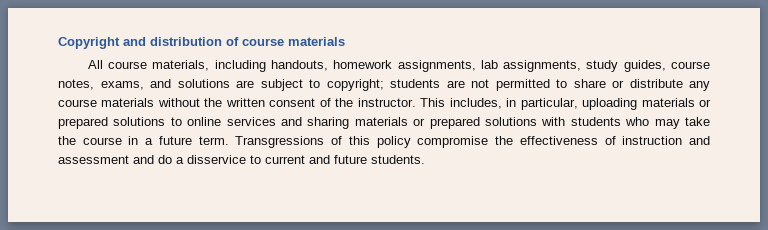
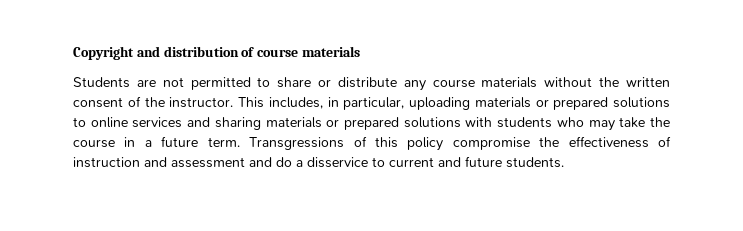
[87,60,710,72] [58,79,440,91] All course materials, including handouts, homework assignments, lab assignments, study guides, course notes, exams, and solutions are subject to copyright; students -> [73,77,130,88] Students

